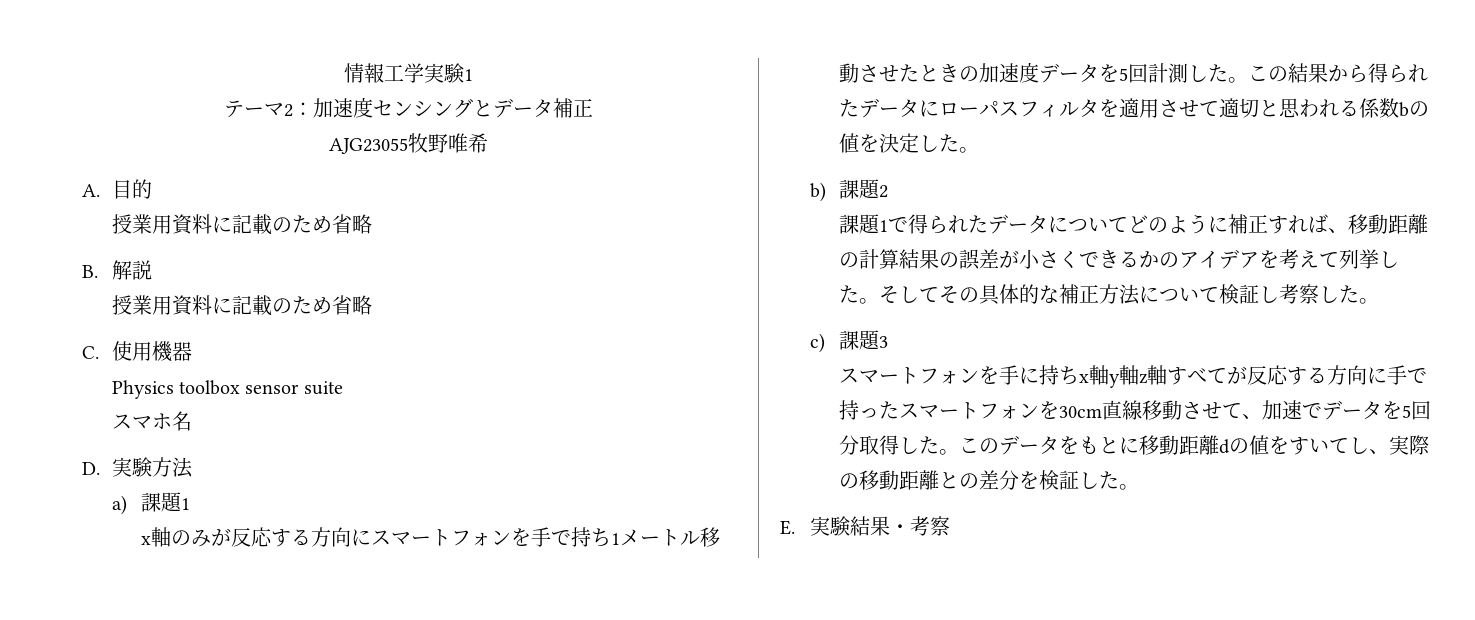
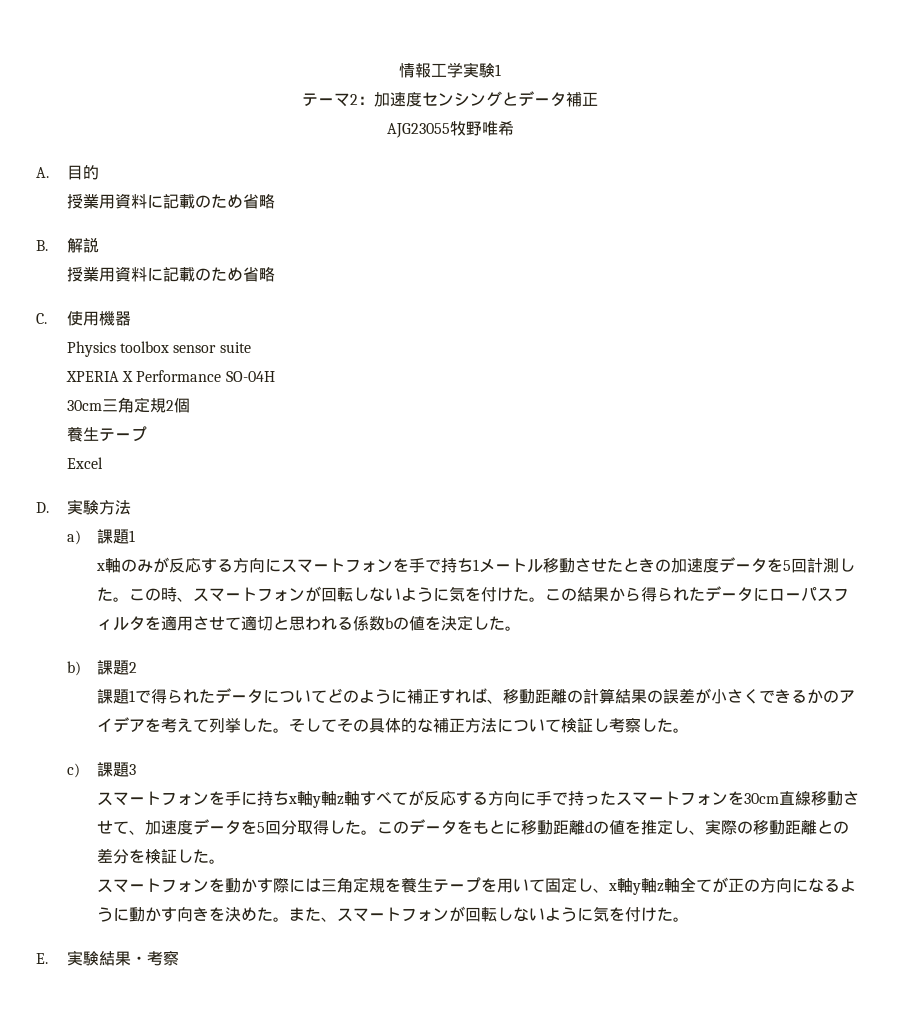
[111,411,192,431] スマホ名 -> [65,370,275,382] [66,397,190,413] [66,426,147,442] [66,457,103,469] XPERIA X Performance SO-04H // 30cm三角定規2個 // 養生テープ // Excel
(1289, 74) none -> [161,586,578,602] 時、スマートフォンが回転しないように気を付けた。この
[1302,403,1323,418] で -> [177,820,194,835] 度
[1289,437,1350,455] すいて -> [641,819,674,835] 推定
(1140, 487) none -> [97,877,857,895] [97,906,690,922] // スマートフォンを動かす際には三角定規を養生テープを用いて固定し、x軸y軸z軸全てが正の方向になるように動かす向きを決めた。また、スマートフォンが回転しないように気を付けた。

